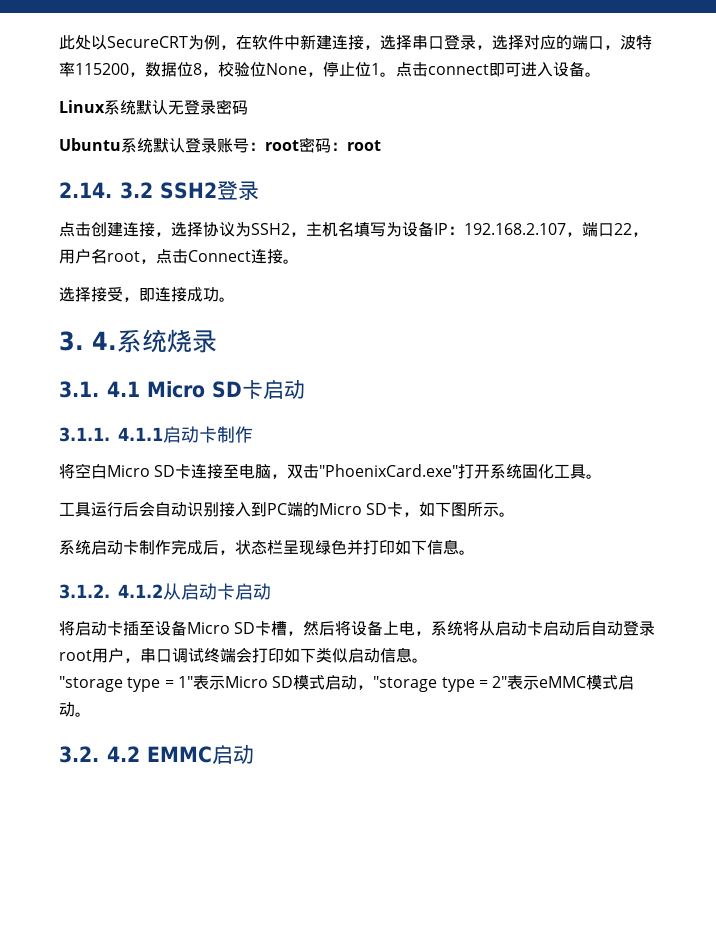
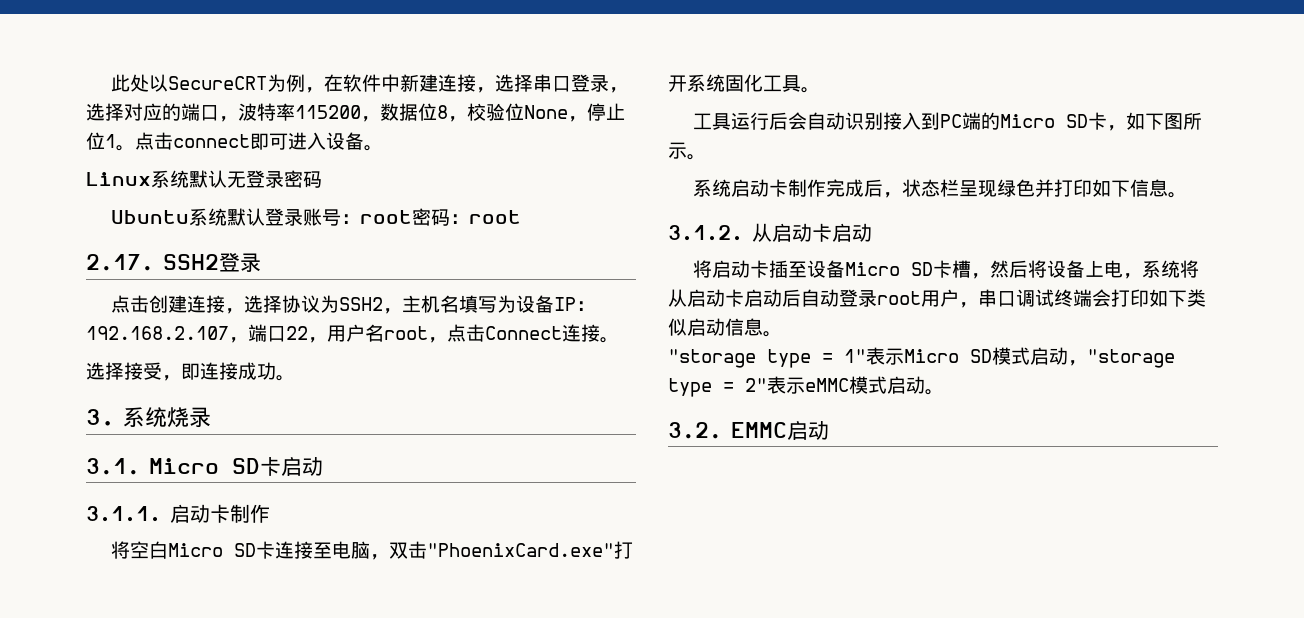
[59,182,153,199] 2.14. 3.2 -> [86,254,154,271] 2.17.
[92,331,117,350] 4. -> (114, 417) none
[107,381,140,397] 4.1 -> (140, 466) none
[118,427,163,441] 4.1.1 -> (161, 514) none
[118,584,163,598] 4.1.2 -> (743, 233) none
[107,746,140,762] 4.2 -> (722, 430) none

